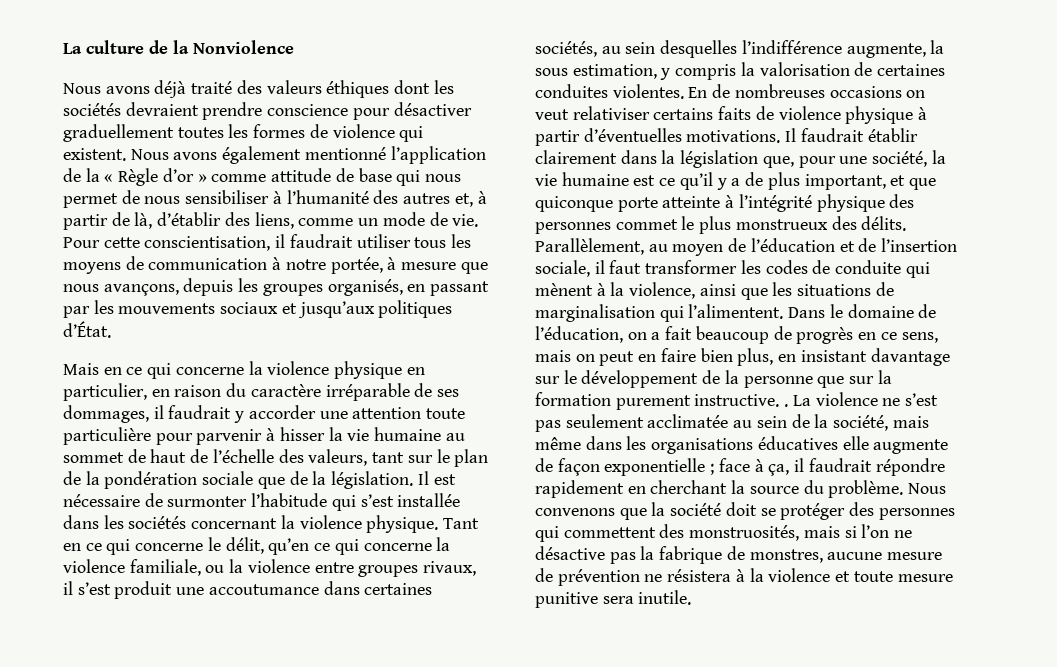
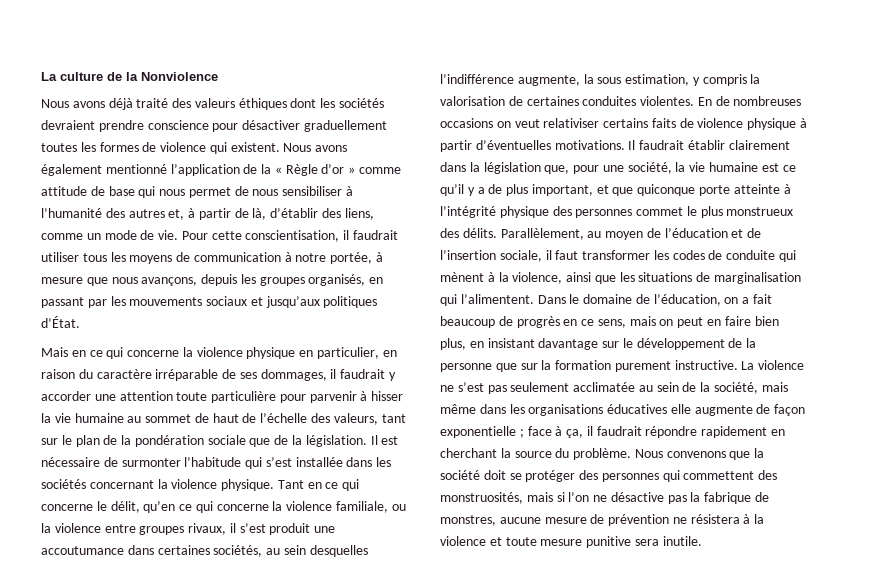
[784,404,789,407] . -> (738, 365) none

